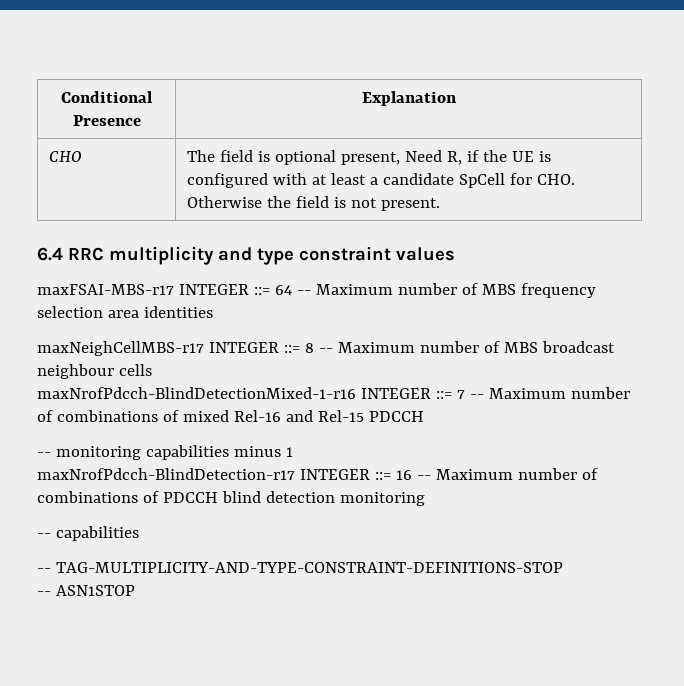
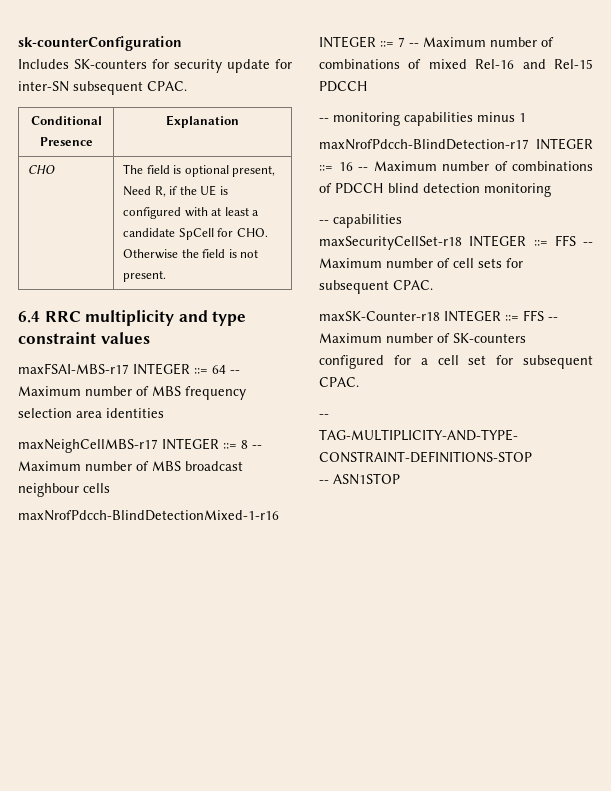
(61, 97) none -> [18,36,182,51] [18,59,292,73] [18,81,187,95] sk-counterConfiguration // Includes SK-counters for security update for inter-SN subsequent CPAC. //
(139, 533) none -> [319,235,593,250] [319,258,523,268] [319,280,433,294] [319,310,558,322] [319,333,526,343] [319,355,593,369] [319,377,359,387] // maxSecurityCellSet-r18 INTEGER ::= FFS -- Maximum number of cell sets for subsequent CPAC. // maxSK-Counter-r18 INTEGER ::= FFS -- Maximum number of SK-counters configured for a cell set for subsequent CPAC.

